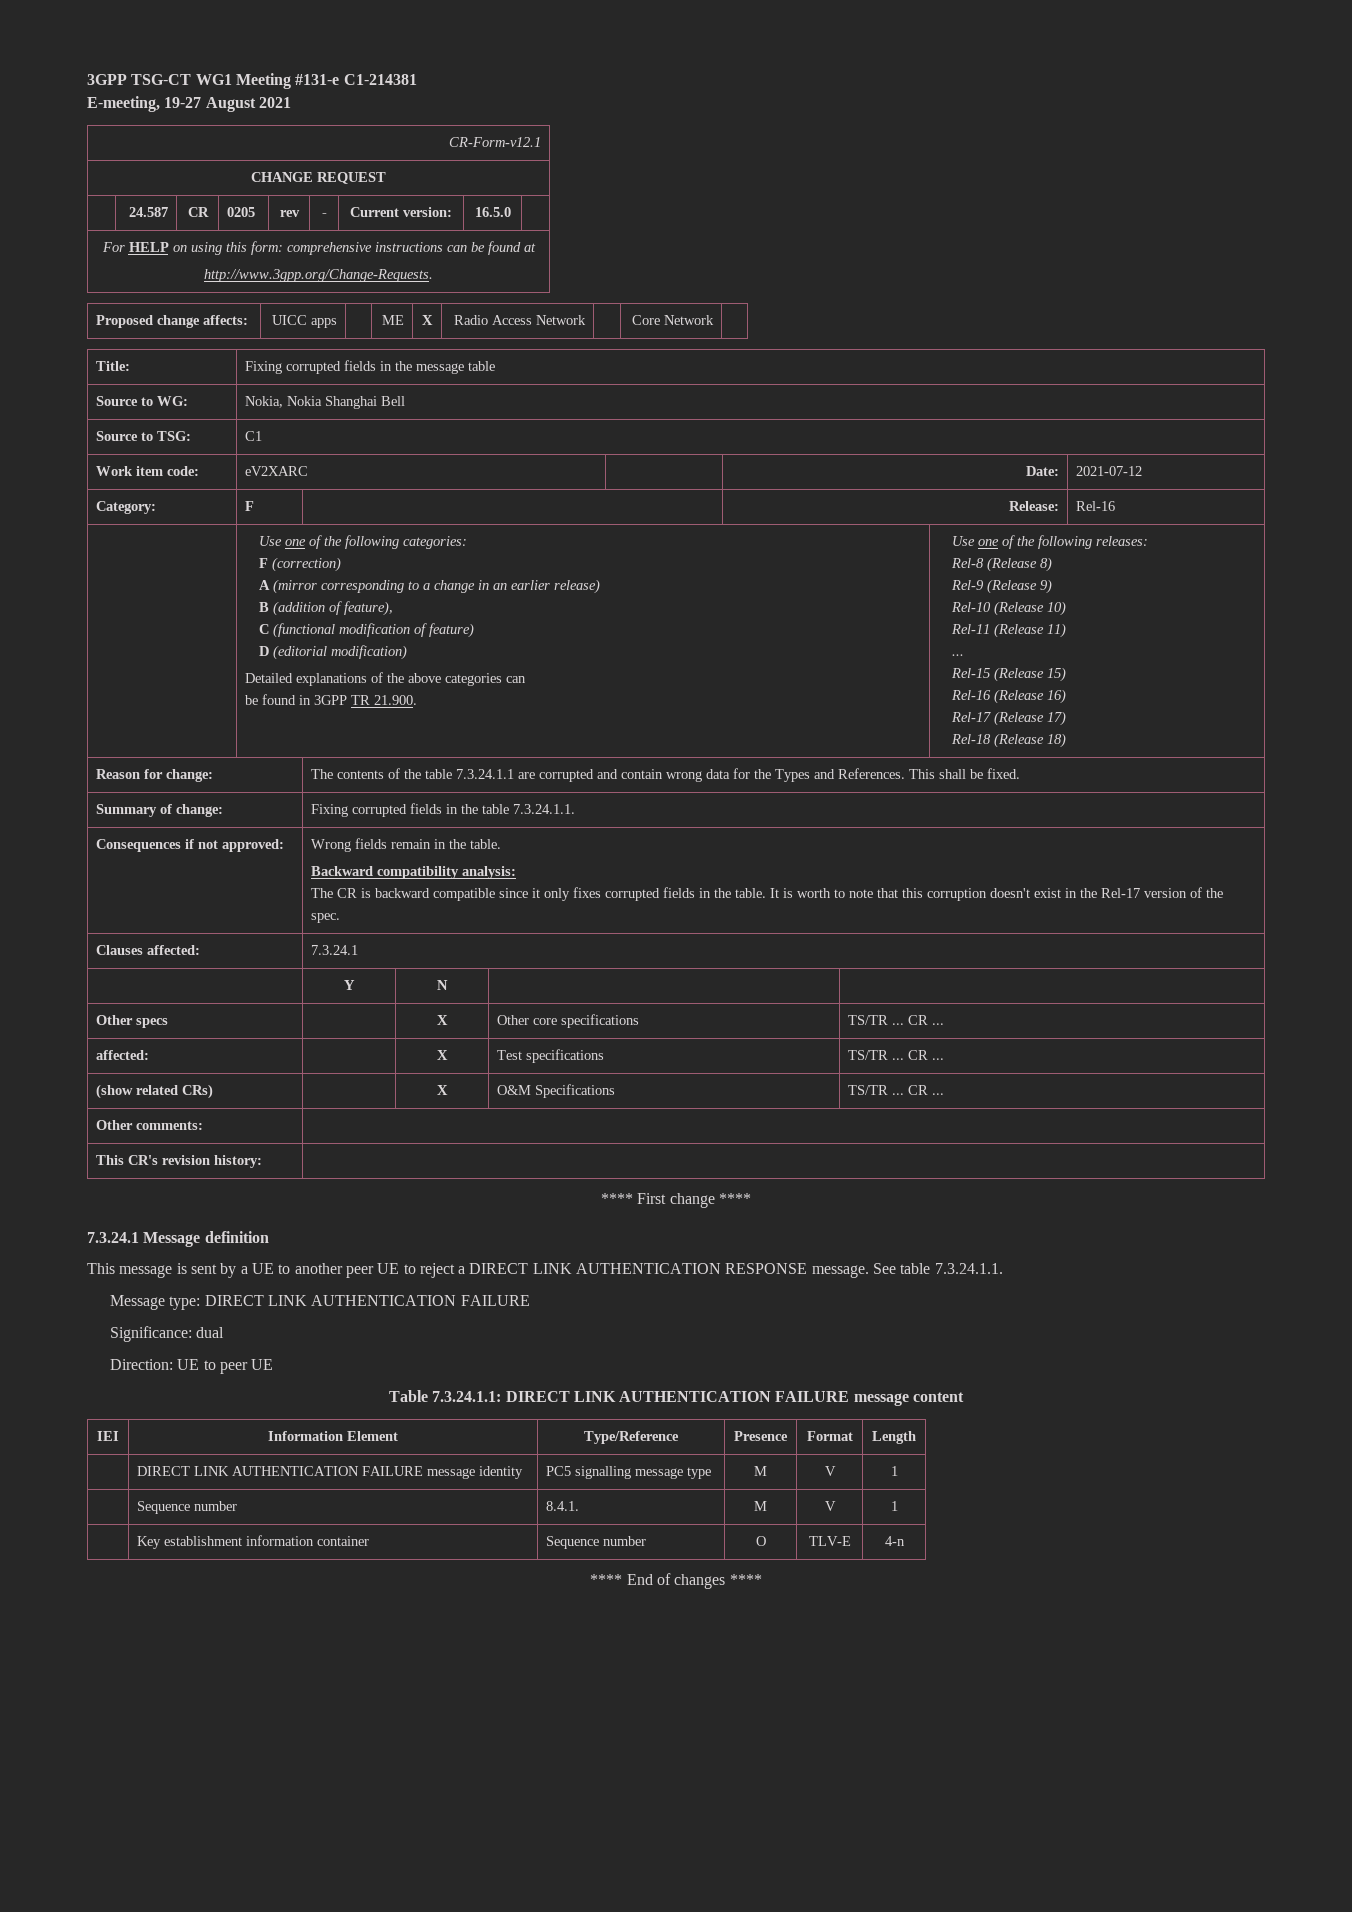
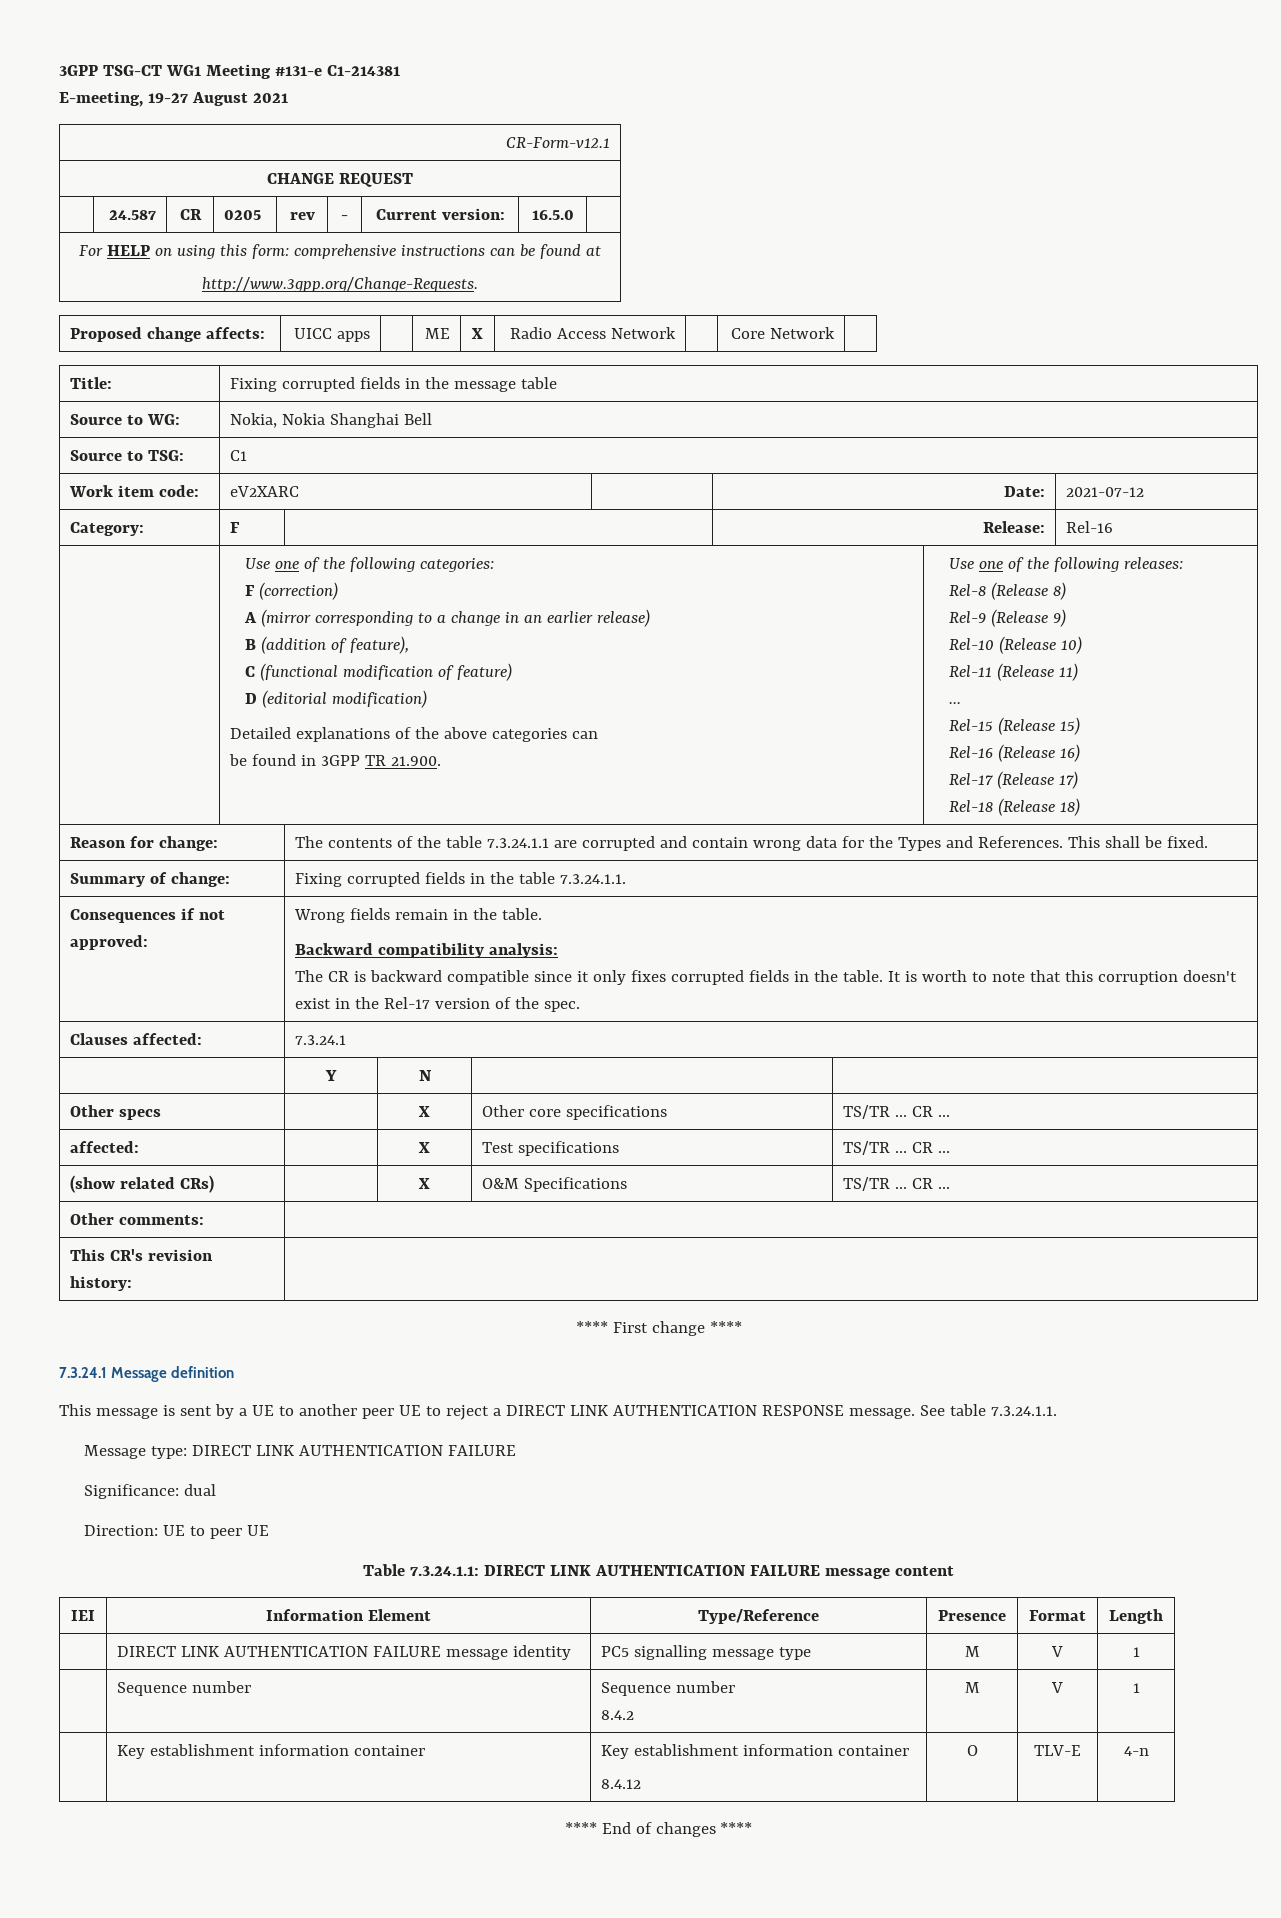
[546,1501,580,1511] 8.4.1. -> [601,1681,736,1696] [601,1710,635,1720] Sequence number // 8.4.2
[546,1536,647,1549] Sequence number -> [601,1744,910,1759] [601,1779,642,1789] Key establishment information container // 8.4.12

